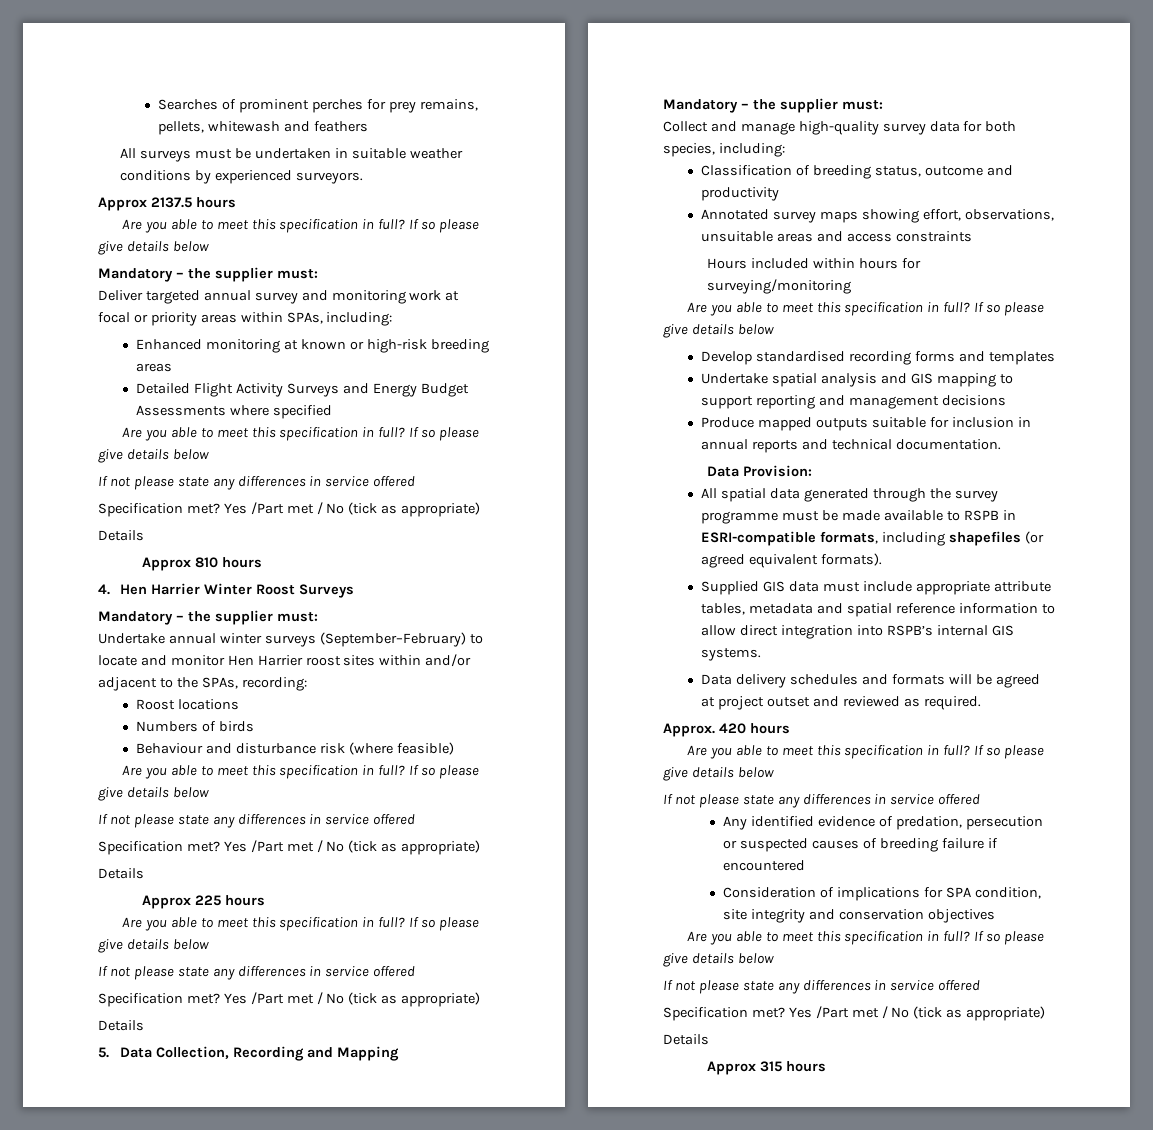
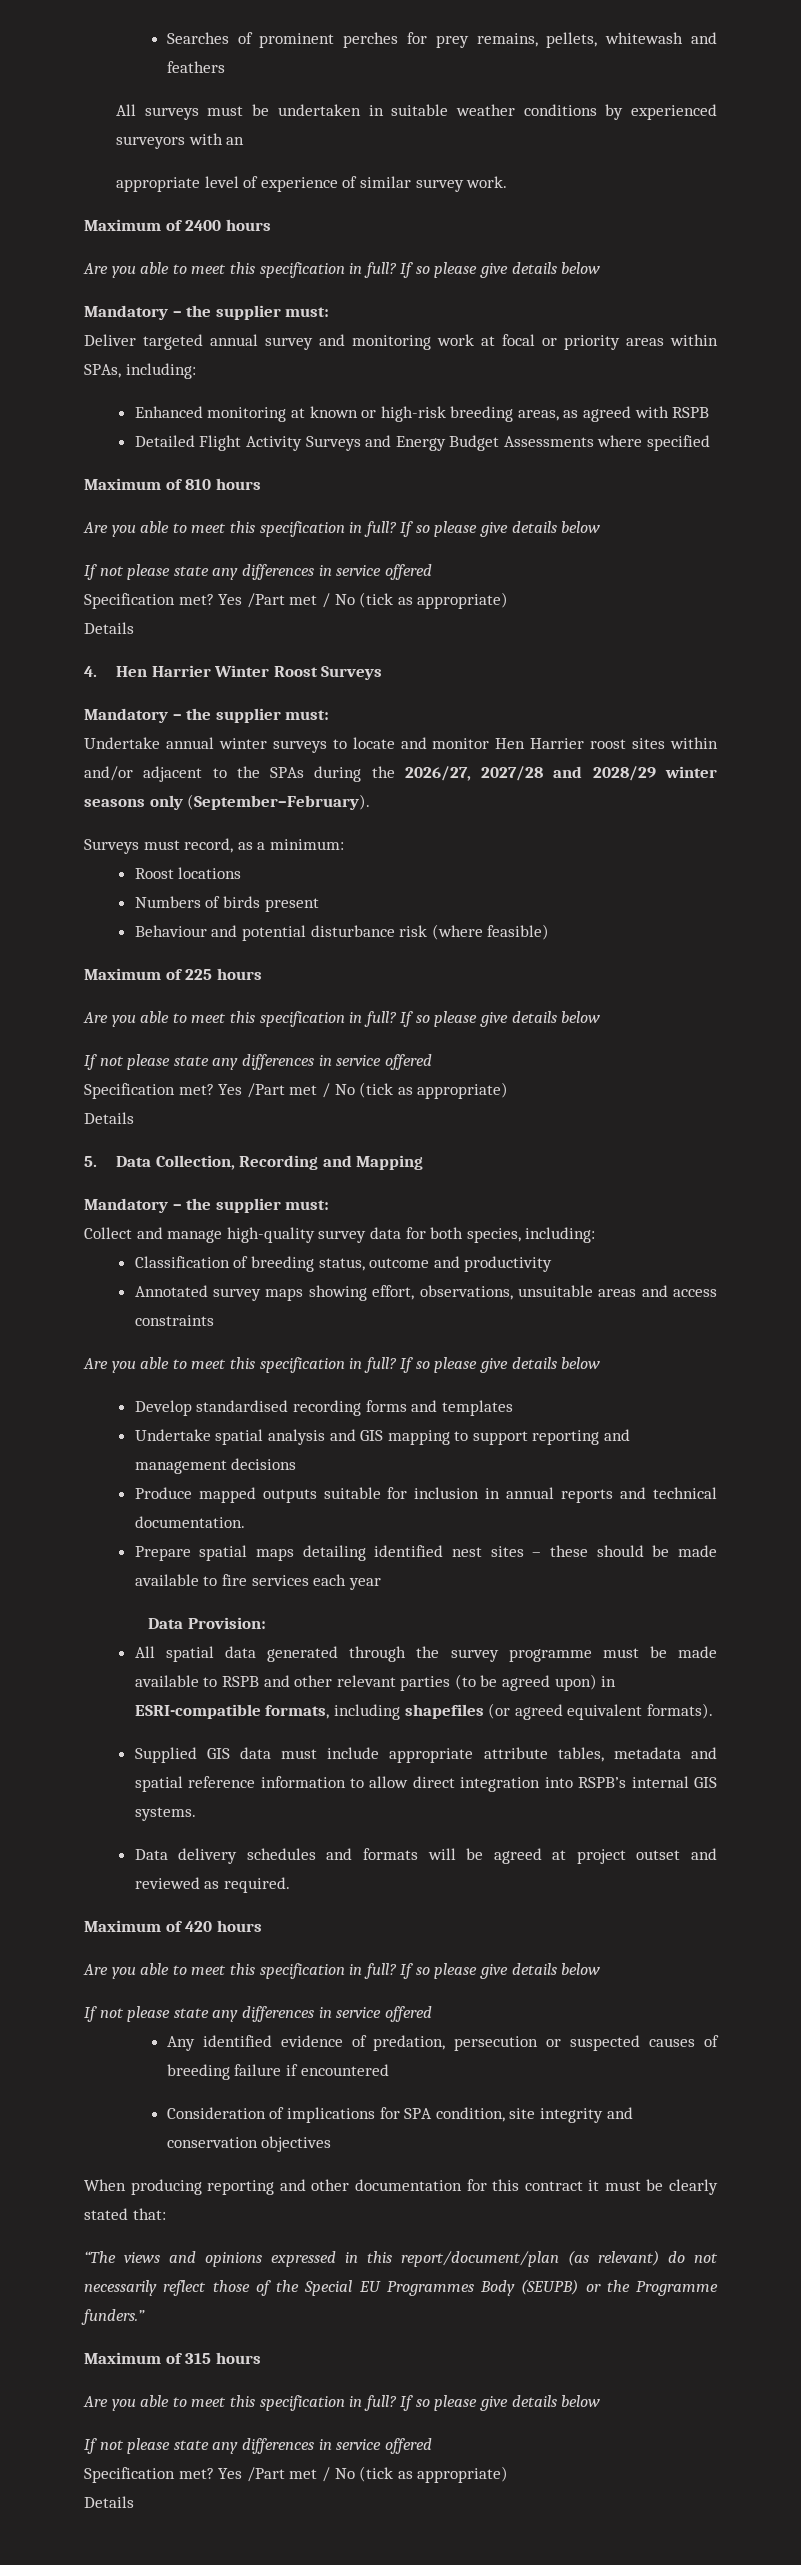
[295,172,363,184] [98,197,192,211] surveyors. // Approx 2137.5 -> [116,133,245,149] [116,176,508,192] [84,219,222,231] surveyors with an // appropriate level of experience of similar survey work. // Maximum of 2400
[136,363,173,372] areas -> [517,406,710,422] areas, as agreed with RSPB
(333, 412) none -> [84,478,261,490] // Maximum of 810 hours
[142,557,263,571] // Approx 810 hours -> (134, 628) none
[319,632,466,647] (September–February) -> (327, 746) none
[201,677,307,691] SPAs, recording: -> [270,766,717,782] [84,794,371,810] [84,838,344,854] SPAs during the 2026/27, 2027/28 and 2028/29 winter seasons only (September–February). // Surveys must record, as a minimum:
(255, 726) none -> [264,898,319,912] present
(233, 748) none -> [241,925,306,941] potential
[121,765,480,779] [98,787,209,801] [98,814,416,828] [98,840,481,855] [98,868,144,879] [142,895,192,909] Are you able to meet this specification in full? If so please give details below // If not please state any differences in service offered // Specification met? Yes /Part met / No (tick as appropriate) // Details // Approx -> [84,968,183,980] Maximum of
[707,258,922,269] [707,279,852,294] // Hours included within hours for surveying/monitoring -> (214, 1320) none
(1001, 444) none -> [134,1545,718,1561] [134,1574,381,1590] // Prepare spatial maps detailing identified nest sites – these should be made available to fire services each year
(999, 515) none -> [263,1674,597,1691] and other relevant parties (to be agreed upon)
[663,723,715,737] Approx. -> [84,1920,183,1932] Maximum of
(996, 916) none -> [84,2179,719,2195] [84,2208,166,2220] [84,2250,718,2267] [84,2279,718,2296] [81,2309,145,2325] [84,2352,261,2364] // When producing reporting and other documentation for this contract it must be clearly stated that: // “The views and opinions expressed in this report/document/plan (as relevant) do not necessarily reflect those of the Special EU Programmes Body (SEUPB) or the Programme funders.” // Maximum of 315 hours
[707,1061,827,1075] // Approx 315 hours -> (134, 2502) none

